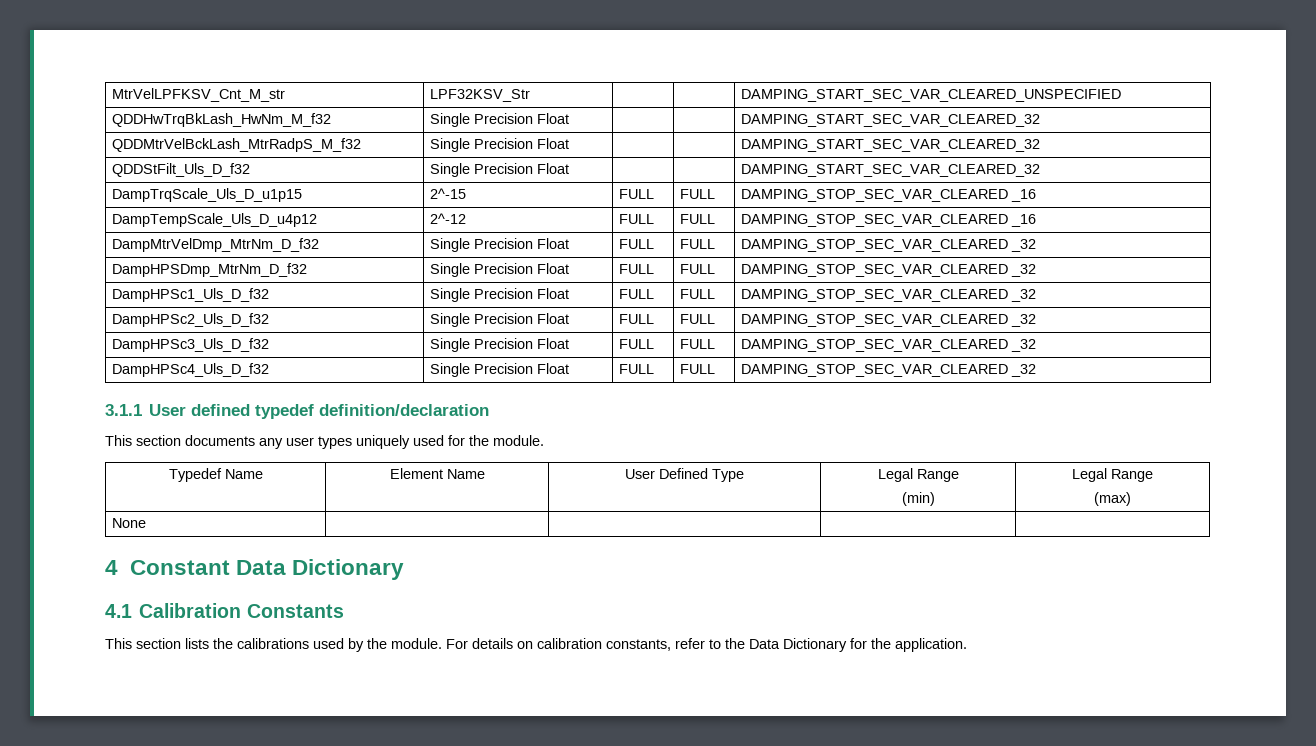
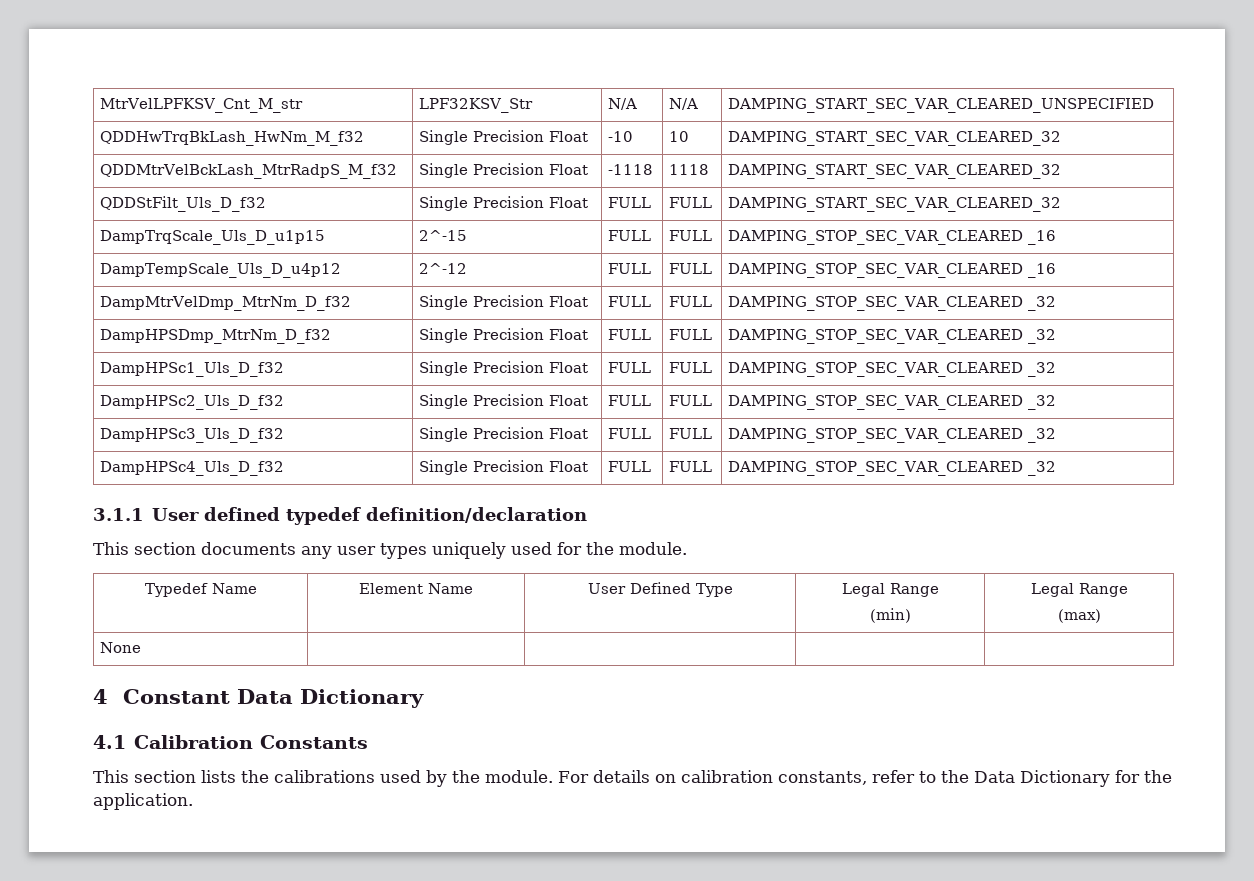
(531, 95) | -> [607,98,637,110] [668,98,698,110] N/A | N/A
(570, 118) | -> [607,131,633,142] [668,131,689,142] -10 | 10
(570, 143) | -> [607,164,653,175] [668,164,709,175] -1118 | 1118
(570, 168) | -> [607,197,651,208] [668,197,712,208] FULL | FULL

